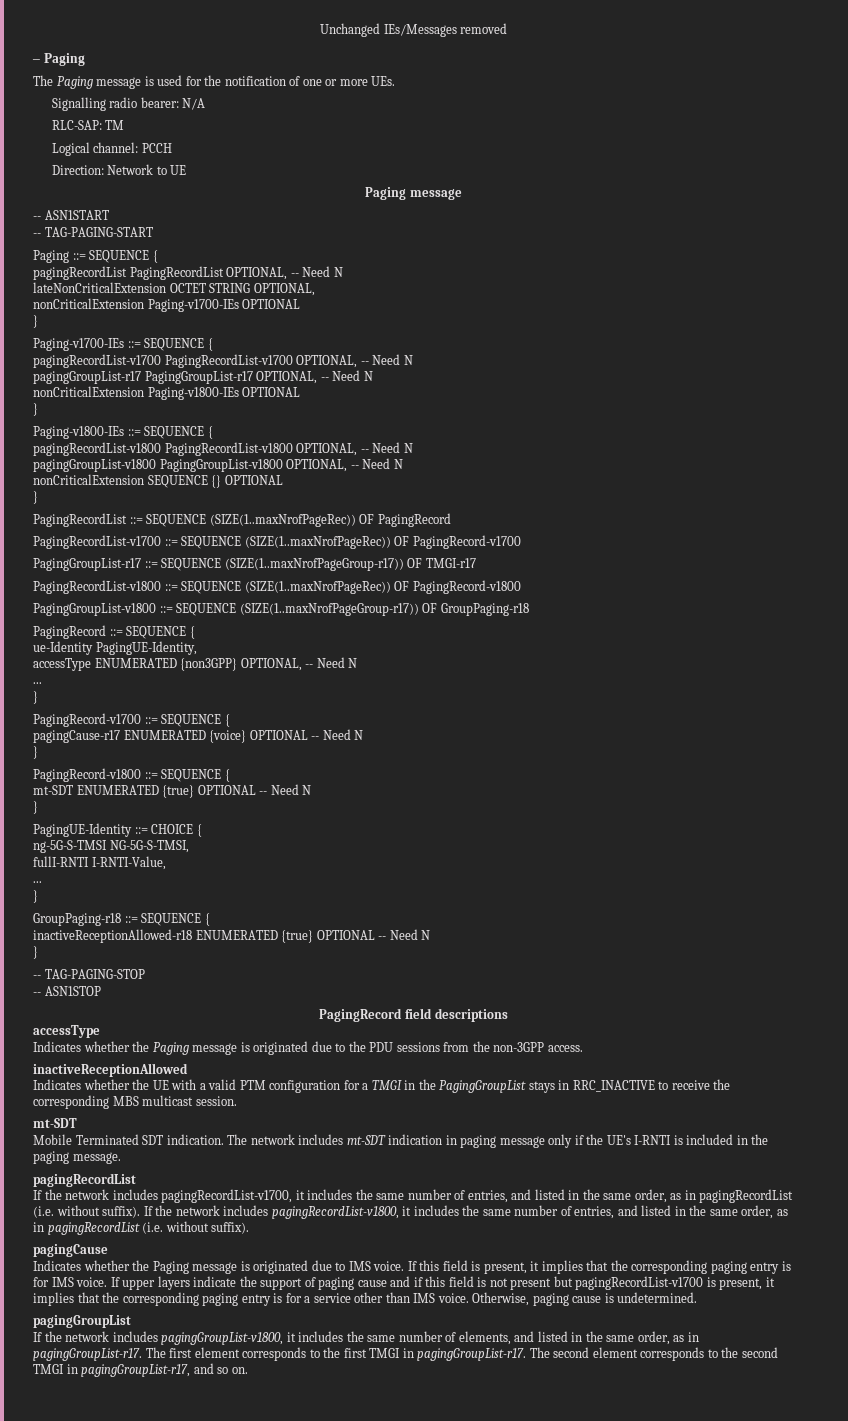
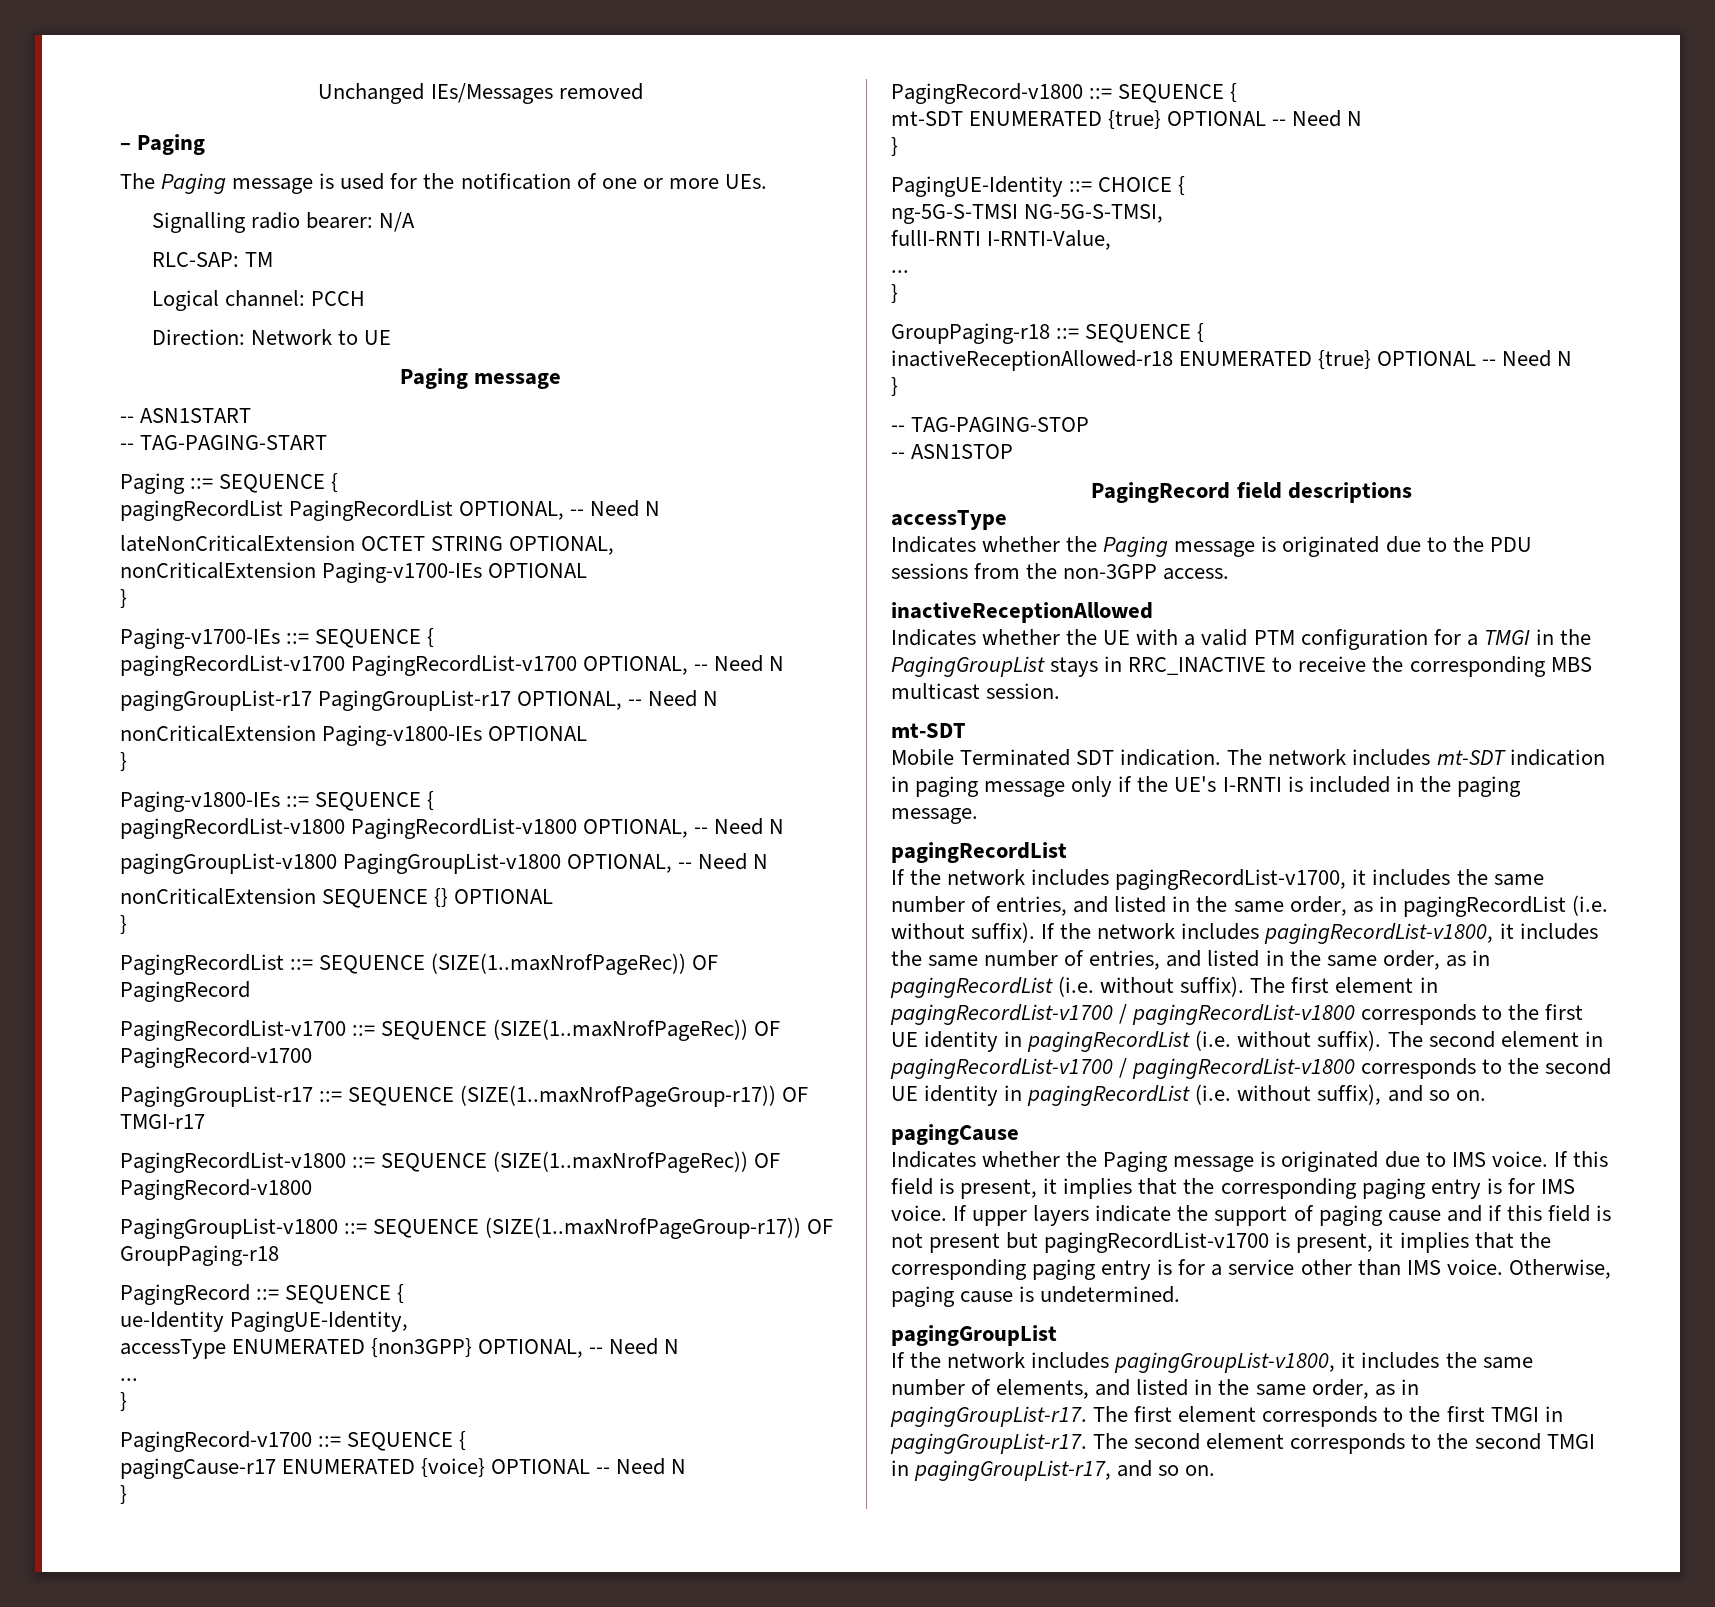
(250, 1228) none -> [1250,977,1438,993] [890,1004,1584,1025] [891,1030,1603,1052] [890,1058,1612,1079] [891,1084,1486,1106] The first element in pagingRecordList-v1700 / pagingRecordList-v1800 corresponds to the first UE identity in pagingRecordList (i.e. without suffix). The second element in pagingRecordList-v1700 / pagingRecordList-v1800 corresponds to the second UE identity in pagingRecordList (i.e. without suffix), and so on.

